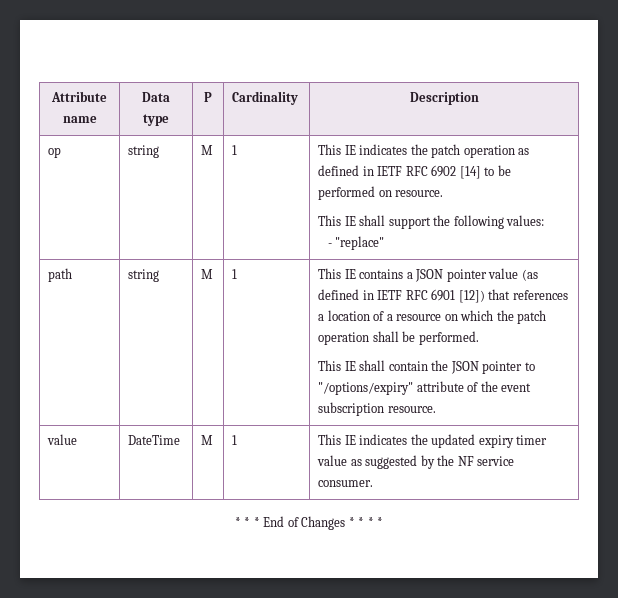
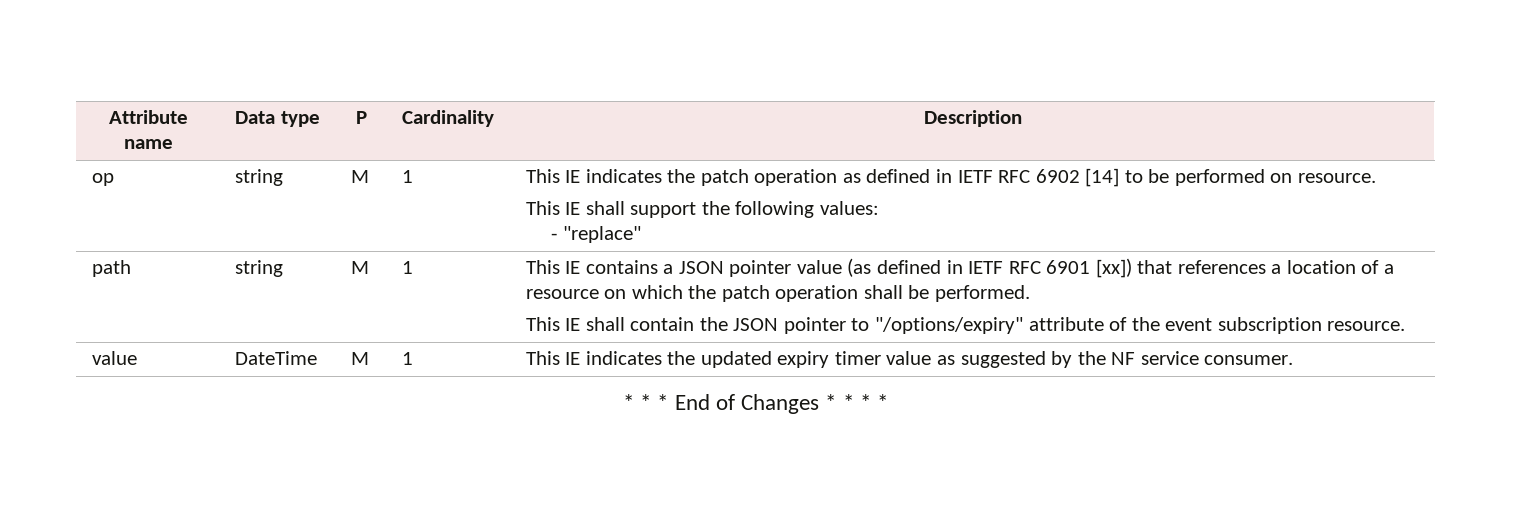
[458,290,485,303] [12]) -> [1095,258,1132,278] [xx])

